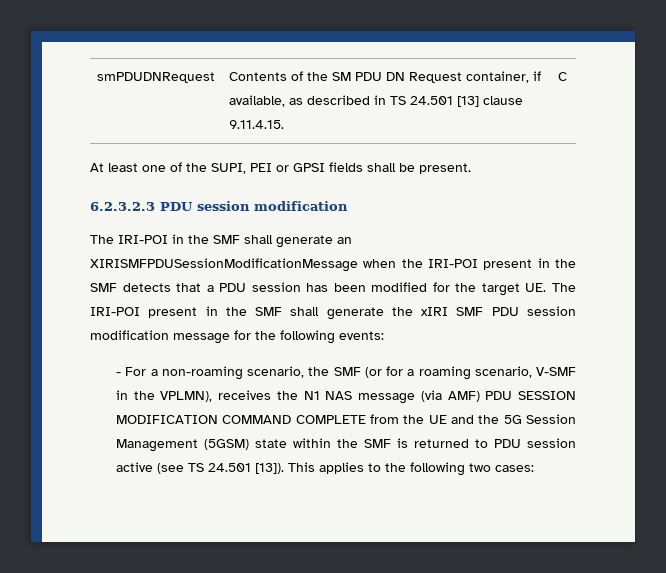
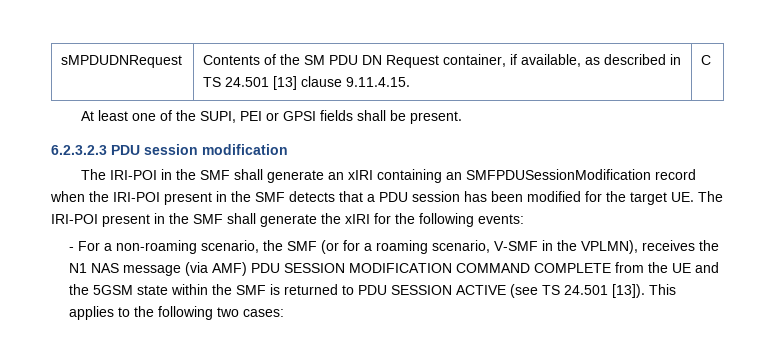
[96,72,215,83] smPDUDNRequest -> [61,55,183,68] sMPDUDNRequest
[90,258,358,272] XIRISMFPDUSessionModificationMessage -> [348,169,697,183] xIRI containing an SMFPDUSessionModification record
[456,306,576,316] [90,330,230,344] SMF PDU session modification message -> (370, 219) none
[503,414,576,424] [116,439,250,452] 5G Session Management (5GSM) -> [92,285,133,295] 5GSM
[527,438,577,448] [116,462,154,472] session active -> [390,285,506,295] SESSION ACTIVE

